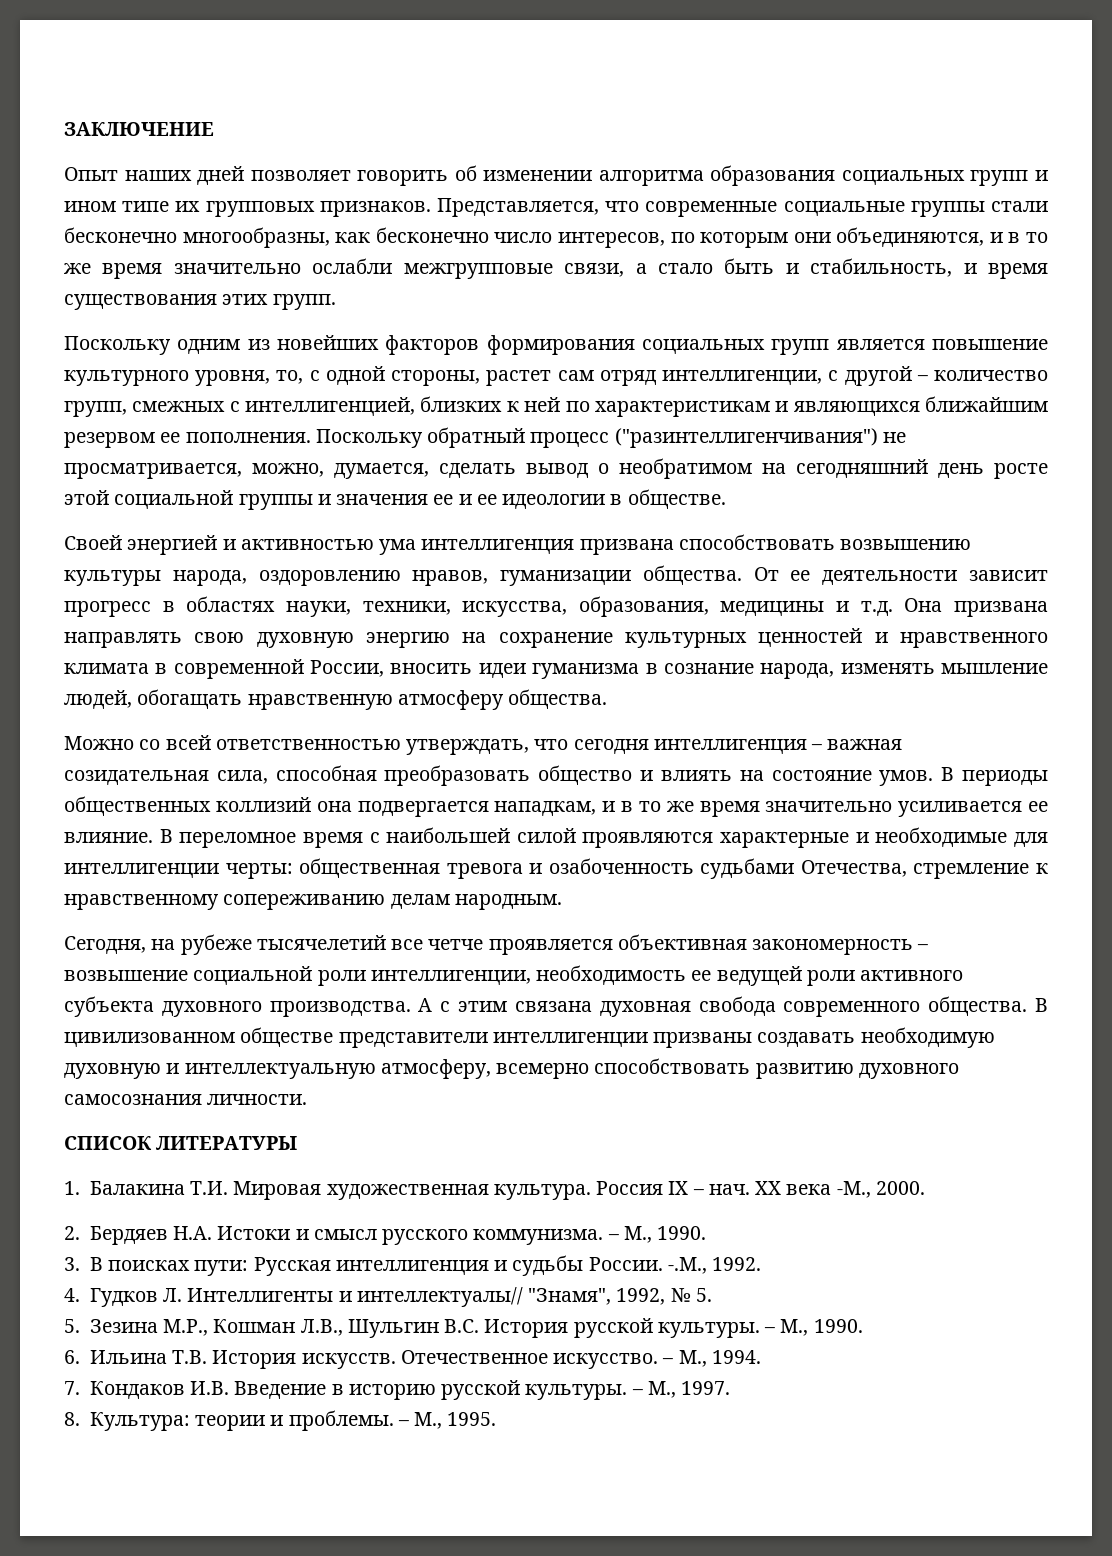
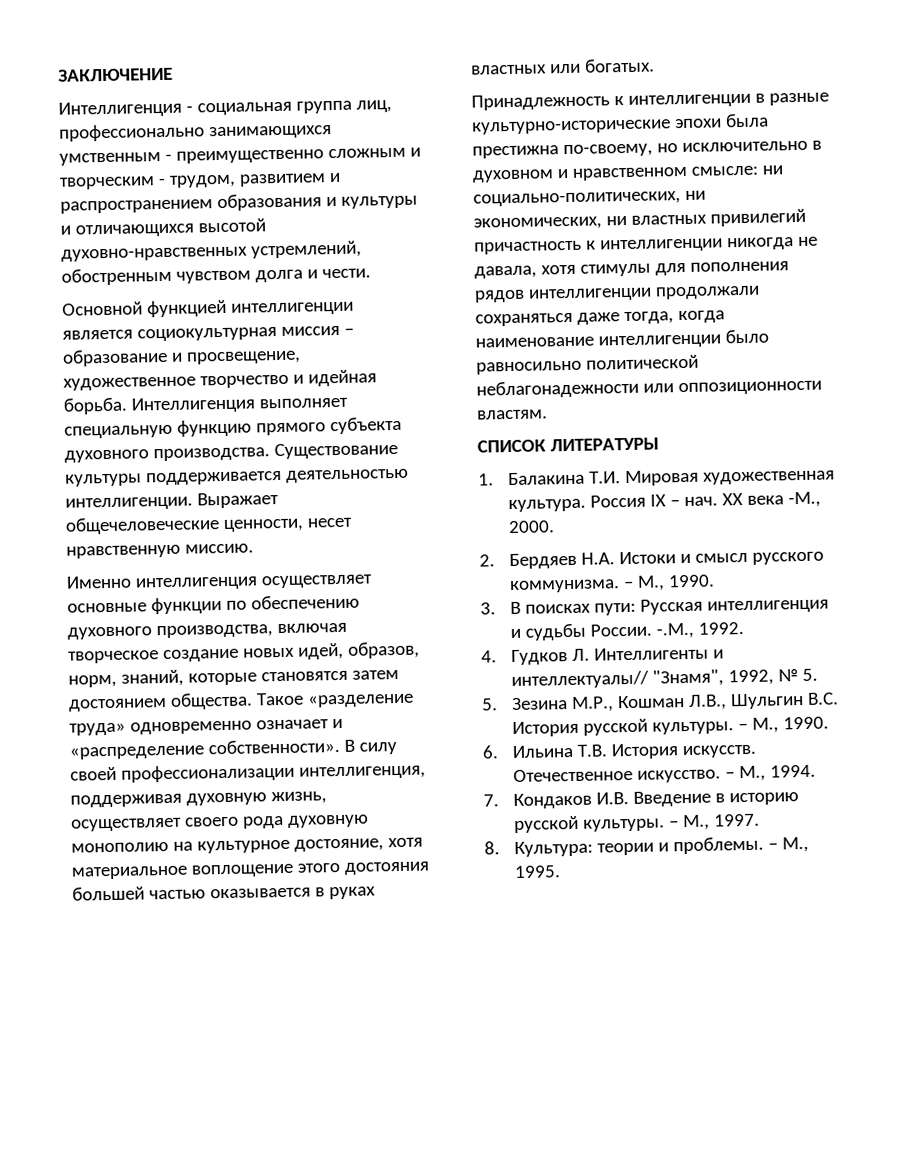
[64,165,1048,186] [64,198,1049,217] [64,227,1049,248] [64,258,1048,279] [64,294,336,310] [64,335,1048,355] [64,366,1049,386] [64,396,1048,417] [64,427,906,448] [64,458,1048,479] [64,489,726,510] [64,534,972,555] [64,565,1049,586] [64,596,1048,617] [64,628,1048,648] [64,659,1048,679] [64,689,608,710] [64,735,903,755] [64,765,1049,786] [64,796,1049,817] [64,827,1048,848] [64,858,1048,879] [64,894,562,910] [64,934,929,955] [64,965,964,986] [64,996,1049,1017] [64,1027,995,1048] [64,1058,959,1079] [64,1094,308,1105] Опыт наших дней позволяет говорить об изменении алгоритма образования социальных групп и ином типе их групповых признаков. Представляется, что современные социальные группы стали бесконечно многообразны, как бесконечно число интересов, по которым они объединяются, и в то же время значительно ослабли межгрупповые связи, а стало быть и стабильность, и время существования этих групп. // Поскольку одним из новейших факторов формирования социальных групп является повышение культурного уровня, то, с одной стороны, растет сам отряд интеллигенции, с другой – количество групп, смежных с интеллигенцией, близких к ней по характеристикам и являющихся ближайшим резервом ее пополнения. Поскольку обратный процесс ("разинтеллигенчивания") не просматривается, можно, думается, сделать вывод о необратимом на сегодняшний день росте этой социальной группы и значения ее и ее идеологии в обществе. // Своей энергией и активностью ума интеллигенция призвана способствовать возвышению культуры народа, оздоровлению нравов, гуманизации общества. От ее деятельности зависит прогресс в областях науки, техники, искусства, образования, медицины и т.д. Она призвана направлять свою духовную энергию на сохранение культурных ценностей и нравственного климата в современной России, вносить идеи гуманизма в сознание народа, изменять мышление людей, обогащать нравственную атмосферу общества. // Можно со всей ответственностью утверждать, что сегодня интеллигенция – важная созидательная сила, способная преобразовать общество и влиять на состояние умов. В периоды общественных коллизий она подвергается нападкам, и в то же время значительно усиливается ее влияние. В переломное время с наибольшей силой проявляются характерные и необходимые для интеллигенции черты: общественная тревога и озабоченность судьбами Отечества, стремление к нравственному сопереживанию делам народным. // Сегодня, на рубеже тысячелетий все четче проявляется объективная закономерность – возвышение социальной роли интеллигенции, необходимость ее ведущей роли активного субъекта духовного производства. А с этим связана духовная свобода современного общества. В цивилизованном обществе представители интеллигенции призваны создавать необходимую духовную и интеллектуальную атмосферу, всемерно способствовать развитию духовного самосознания личности. -> [58,100,392,118] [59,123,332,142] [59,147,421,166] [59,172,341,190] [60,193,418,214] [60,218,266,238] [61,240,362,262] [61,267,371,286] [62,299,354,318] [62,325,354,342] [62,348,301,367] [63,369,377,391] [63,396,348,415] [64,416,402,439] [64,441,398,463] [65,468,409,487] [65,492,279,511] [65,516,353,535] [66,543,254,559] [66,574,373,591] [67,594,360,615] [67,622,347,640] [68,641,420,664] [68,669,399,688] [68,692,414,712] [69,718,343,736] [69,739,397,760] [70,763,426,783] [70,791,327,808] [71,814,369,832] [71,837,423,854] [71,861,430,880] [72,886,376,901] [471,58,655,75] [471,92,829,111] [472,113,769,135] [472,140,822,159] [472,165,783,183] [473,190,706,207] [473,208,806,231] [474,236,818,255] [474,261,789,279] [474,285,760,303] [475,310,725,327] [475,329,769,349] [476,354,699,375] [476,379,822,399] [477,409,548,420] Интеллигенция - социальная группа лиц, профессионально занимающихся умственным - преимущественно сложным и творческим - трудом, развитием и распространением образования и культуры и отличающихся высотой духовно-нравственных устремлений, обостренным чувством долга и чести. // Основной функцией интеллигенции является социокультурная миссия – образование и просвещение, художественное творчество и идейная борьба. Интеллигенция выполняет специальную функцию прямого субъекта духовного производства. Существование культуры поддерживается деятельностью интеллигенции. Выражает общечеловеческие ценности, несет нравственную миссию. // Именно интеллигенция осуществляет основные функции по обеспечению духовного производства, включая творческое создание новых идей, образов, норм, знаний, которые становятся затем достоянием общества. Такое «разделение труда» одновременно означает и «распределение собственности». В силу своей профессионализации интеллигенция, поддерживая духовную жизнь, осуществляет своего рода духовную монополию на культурное достояние, хотя материальное воплощение этого достояния большей частью оказывается в руках властных или богатых. // Принадлежность к интеллигенции в разные культурно-исторические эпохи была престижна по-своему, но исключительно в духовном и нравственном смысле: ни социально-политических, ни экономических, ни властных привилегий причастность к интеллигенции никогда не давала, хотя стимулы для пополнения рядов интеллигенции продолжали сохраняться даже тогда, когда наименование интеллигенции было равносильно политической неблагонадежности или оппозиционности властям.

